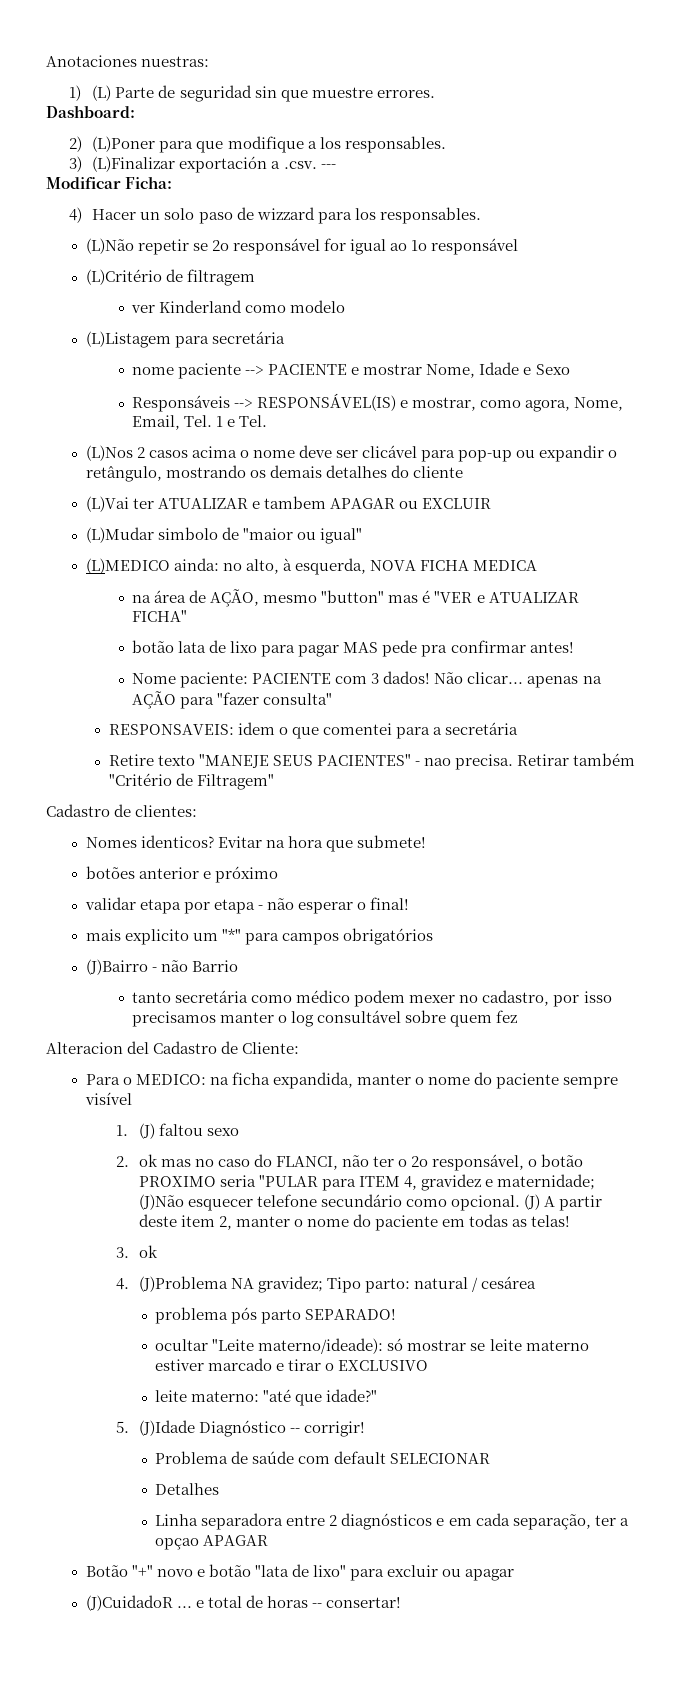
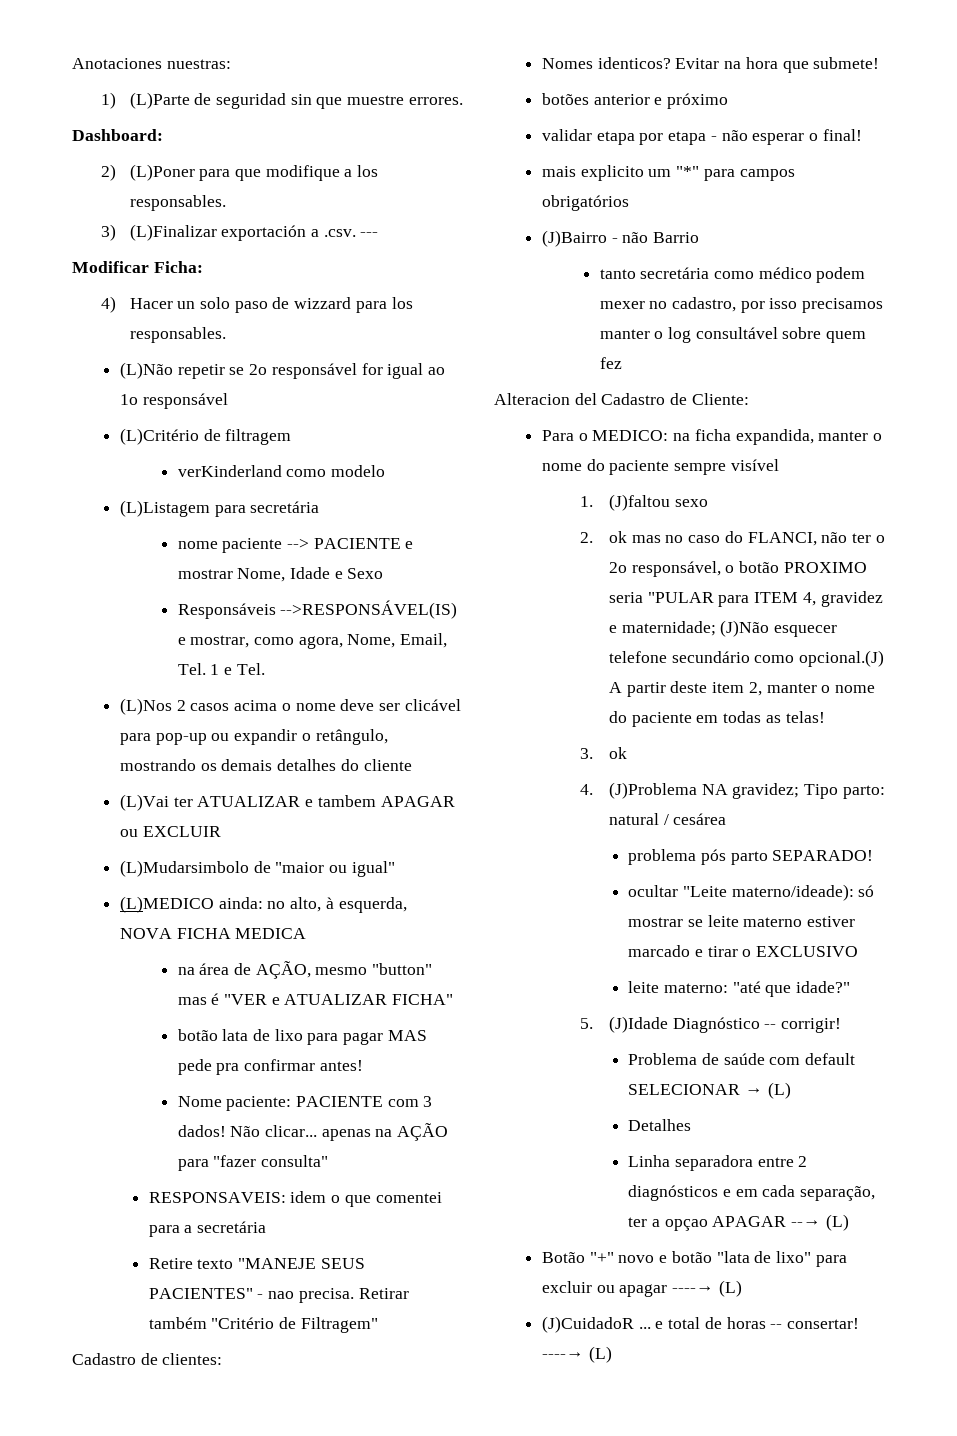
[92,85,155,101] (L) Parte -> [129,92,190,109] (L)Parte
[131,300,243,313] ver Kinderland -> [177,465,282,477] verKinderland
[234,393,397,411] --> RESPONSÁVEL(IS) -> [280,600,458,619] -->RESPONSÁVEL(IS)
[85,527,218,543] (L)Mudar simbolo -> [120,860,250,877] (L)Mudarsimbolo
[138,1123,203,1139] (J) faltou -> [609,494,671,511] (J)faltou
[450,1194,541,1211] opcional. (J) -> [799,650,885,667] opcional.(J)
(491, 1458) none -> [744,1082,791,1099] → (L)
(269, 1540) none -> [791,1214,849,1231] --→ (L)
(515, 1575) none -> [672,1280,742,1297] ----→ (L)
(402, 1602) none -> [542,1346,612,1363] ----→ (L)

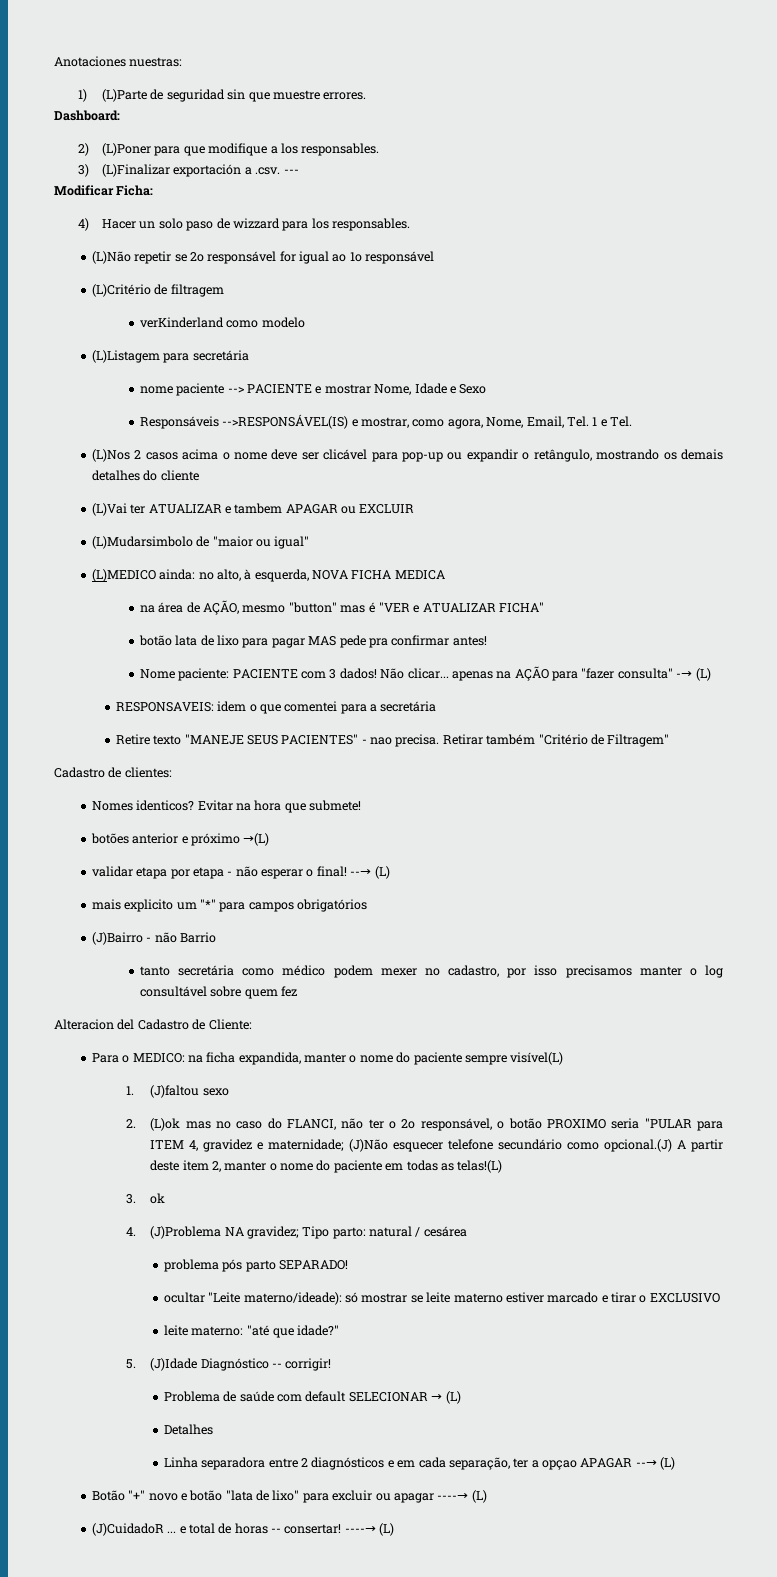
(328, 1161) none -> [676,668,711,681] -→ (L)
(729, 101) none -> [243,833,270,846] →(L)
(862, 135) none -> [350,866,390,879] --→ (L)
[730,459,779,471] visível -> [510,1052,564,1065] visível(L)
[609,531,628,543] ok -> [150,1118,181,1131] (L)ok
[785,711,825,723] telas! -> [457,1160,503,1173] telas!(L)

